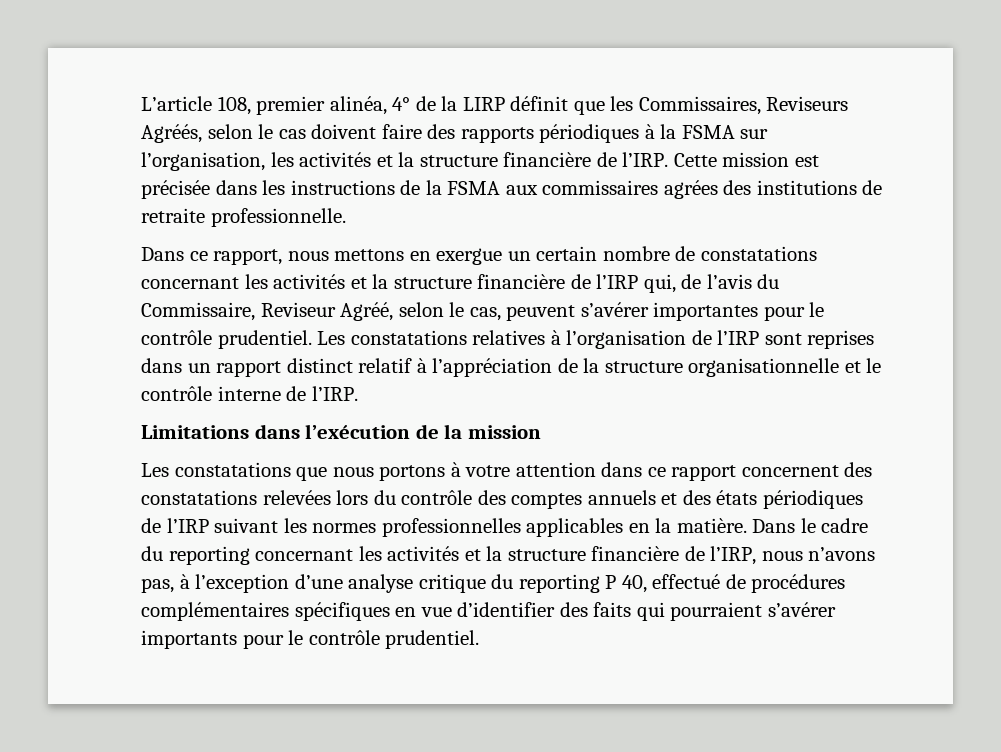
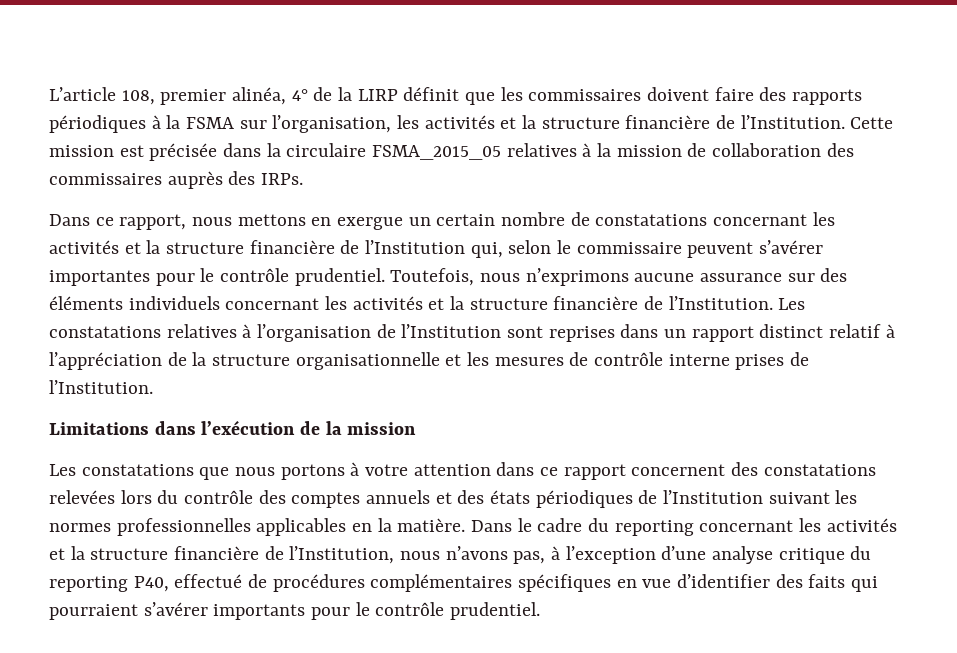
[638,96,849,115] [141,124,306,143] Commissaires, Reviseurs Agréés, selon le cas -> [528,89,642,101] commissaires
[622,152,669,167] l’IRP. -> [740,115,845,129] l’Institution.
[262,180,883,199] [141,208,346,227] les instructions de la FSMA aux commissaires agrées des institutions de retraite professionnelle. -> [266,143,854,160] [49,171,304,189] la circulaire FSMA_2015_05 relatives à la mission de collaboration des commissaires auprès des IRPs.
[596,274,780,293] [141,302,501,321] l’IRP qui, de l’avis du Commissaire, Reviseur Agréé, selon le cas, -> [365,240,682,258] l’Institution qui, selon le commissaire
(312, 339) none -> [390,268,848,286] [49,296,773,310] Toutefois, nous n’exprimons aucune assurance sur des éléments individuels concernant les activités et la structure financière de l’Institution.
[717,330,760,345] l’IRP -> [401,324,502,338] l’Institution
[866,358,882,373] [141,386,358,401] le contrôle interne de l’IRP. -> [467,352,810,370] [49,380,153,394] les mesures de contrôle interne prises de l’Institution.
[166,518,209,533] l’IRP -> [663,490,764,504] l’Institution
[710,546,757,565] l’IRP, -> [289,546,395,564] l’Institution,
[605,575,647,593] P 40, -> [133,576,169,592] P40,

